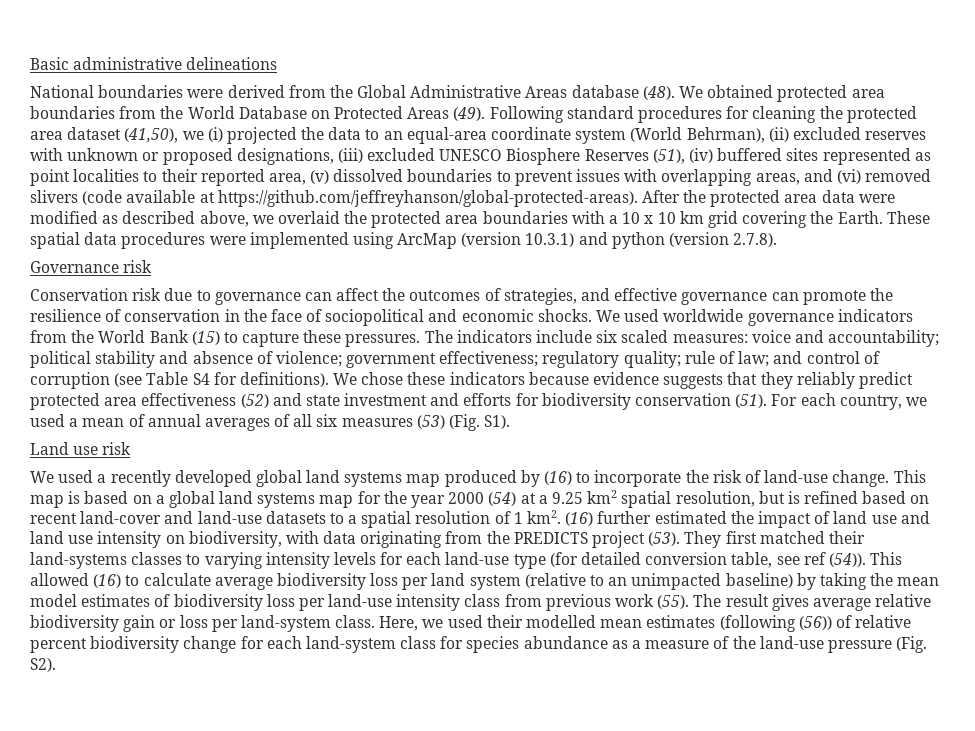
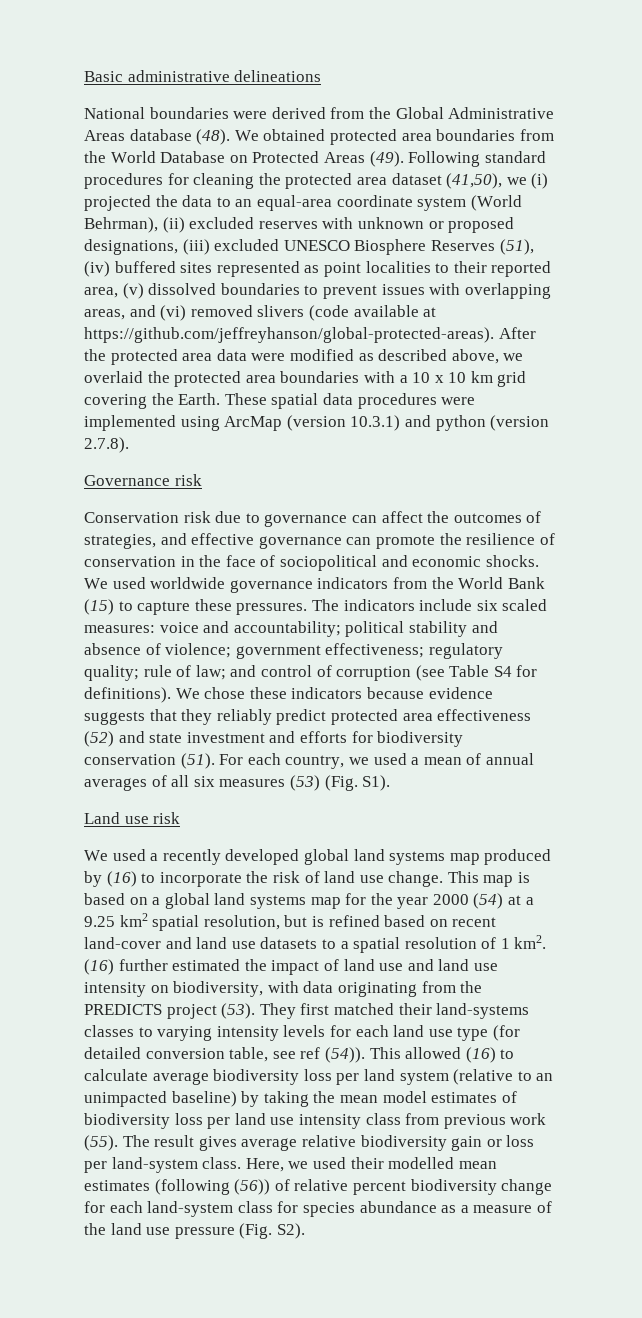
[764,470,829,483] land-use -> [324,871,384,883] land use
[197,511,262,524] land-use -> [196,937,256,949] land use
[445,552,510,565] land-use -> [393,1025,453,1037] land use
[328,594,393,607] land-use -> [234,1113,295,1125] land use
[759,636,824,649] land-use -> [110,1223,171,1235] land use

